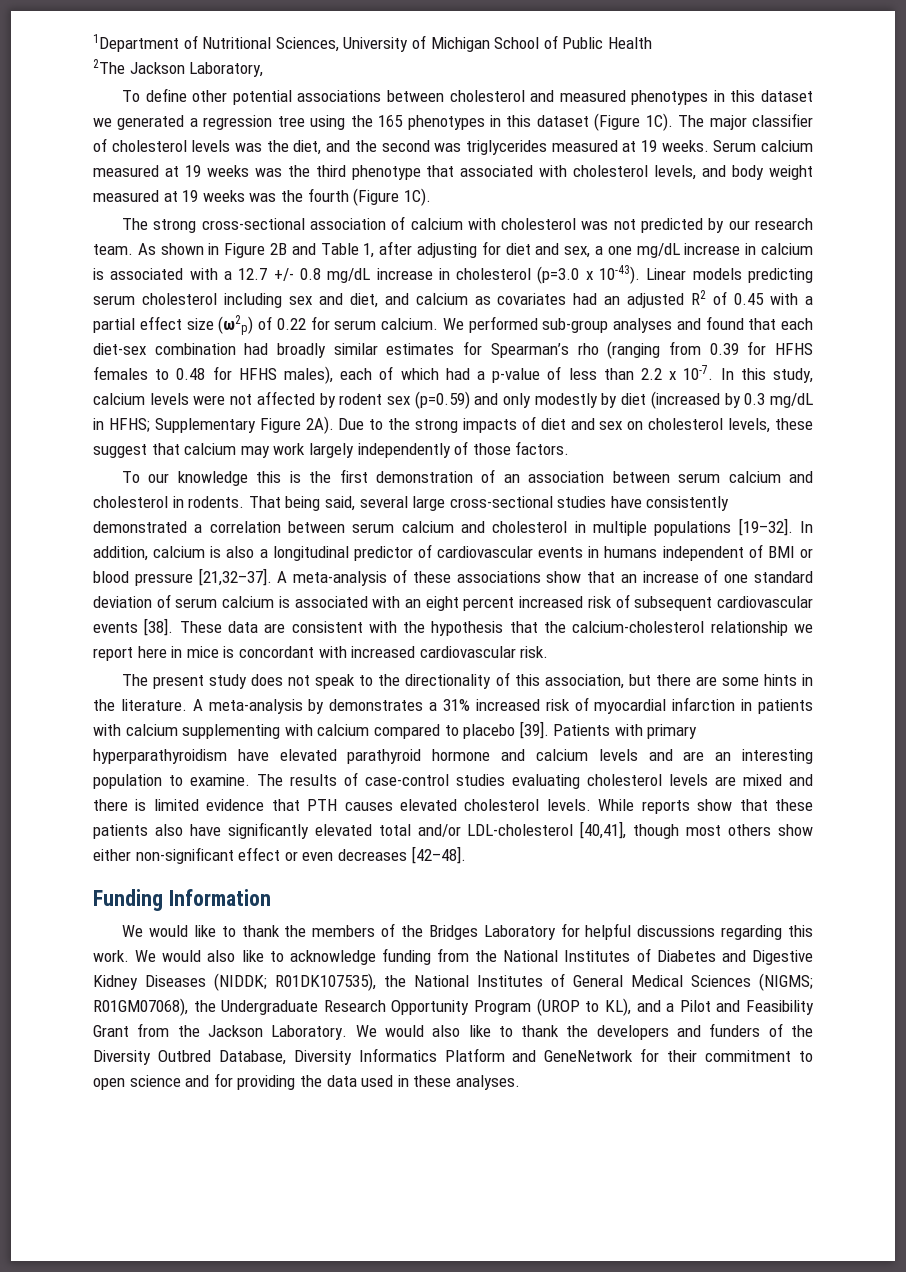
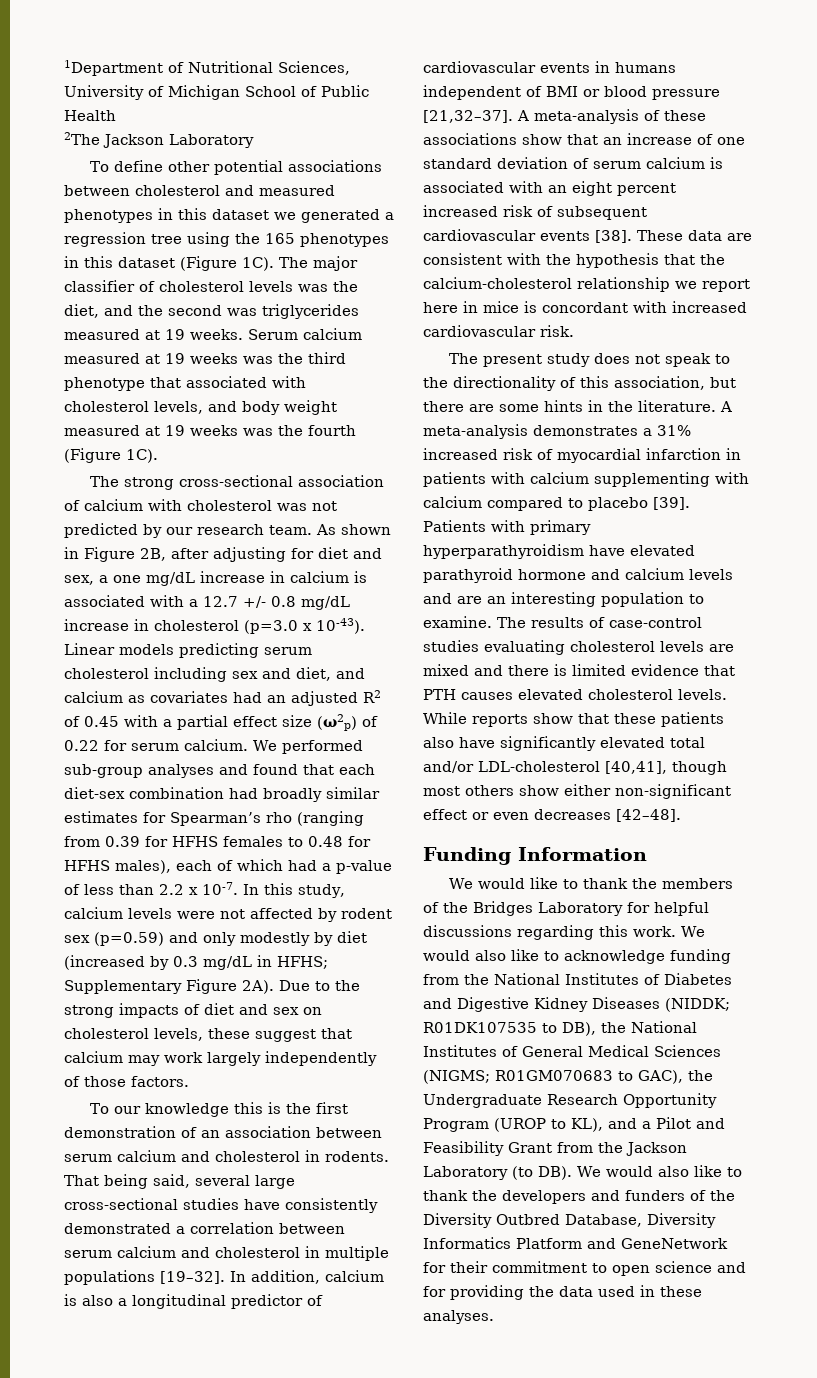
[189,62,264,77] Laboratory, -> [169,134,254,148] Laboratory
[270,243,375,258] 2B and Table 1, -> [140,548,166,561] 2B,
[308,699,325,714] by -> (528, 431) none
[275,973,376,991] R01DK107535), -> [423,1022,596,1036] R01DK107535 to DB),
[93,998,188,1016] R01GM07068), -> [495,1070,683,1084] R01GM070683 to GAC),
[271,1025,348,1040] Laboratory. -> [423,1166,572,1180] Laboratory (to DB).

